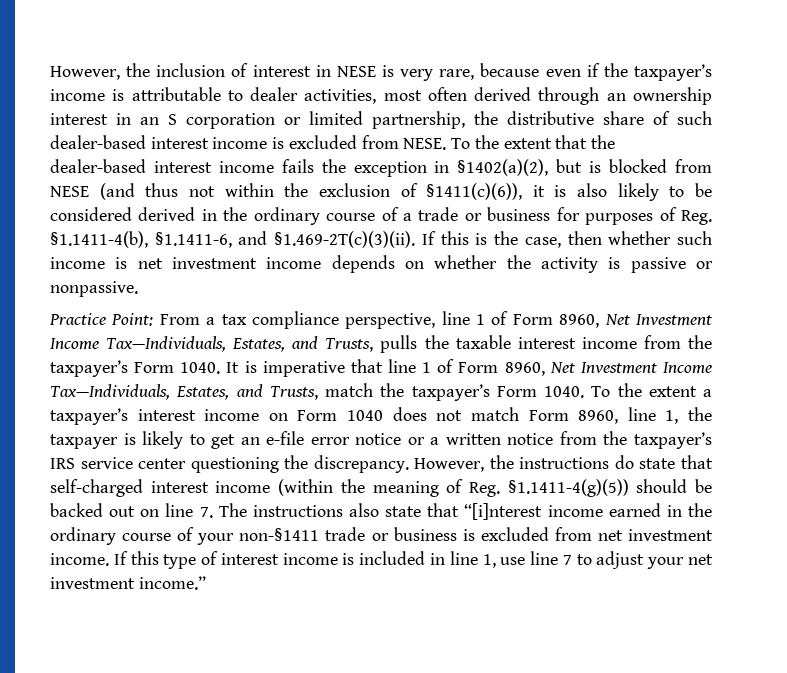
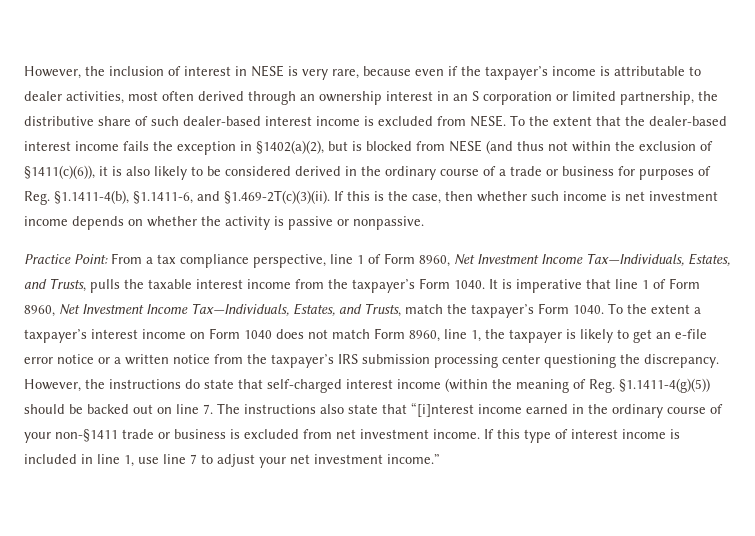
[80,457,133,469] service -> [362,354,498,368] submission processing

